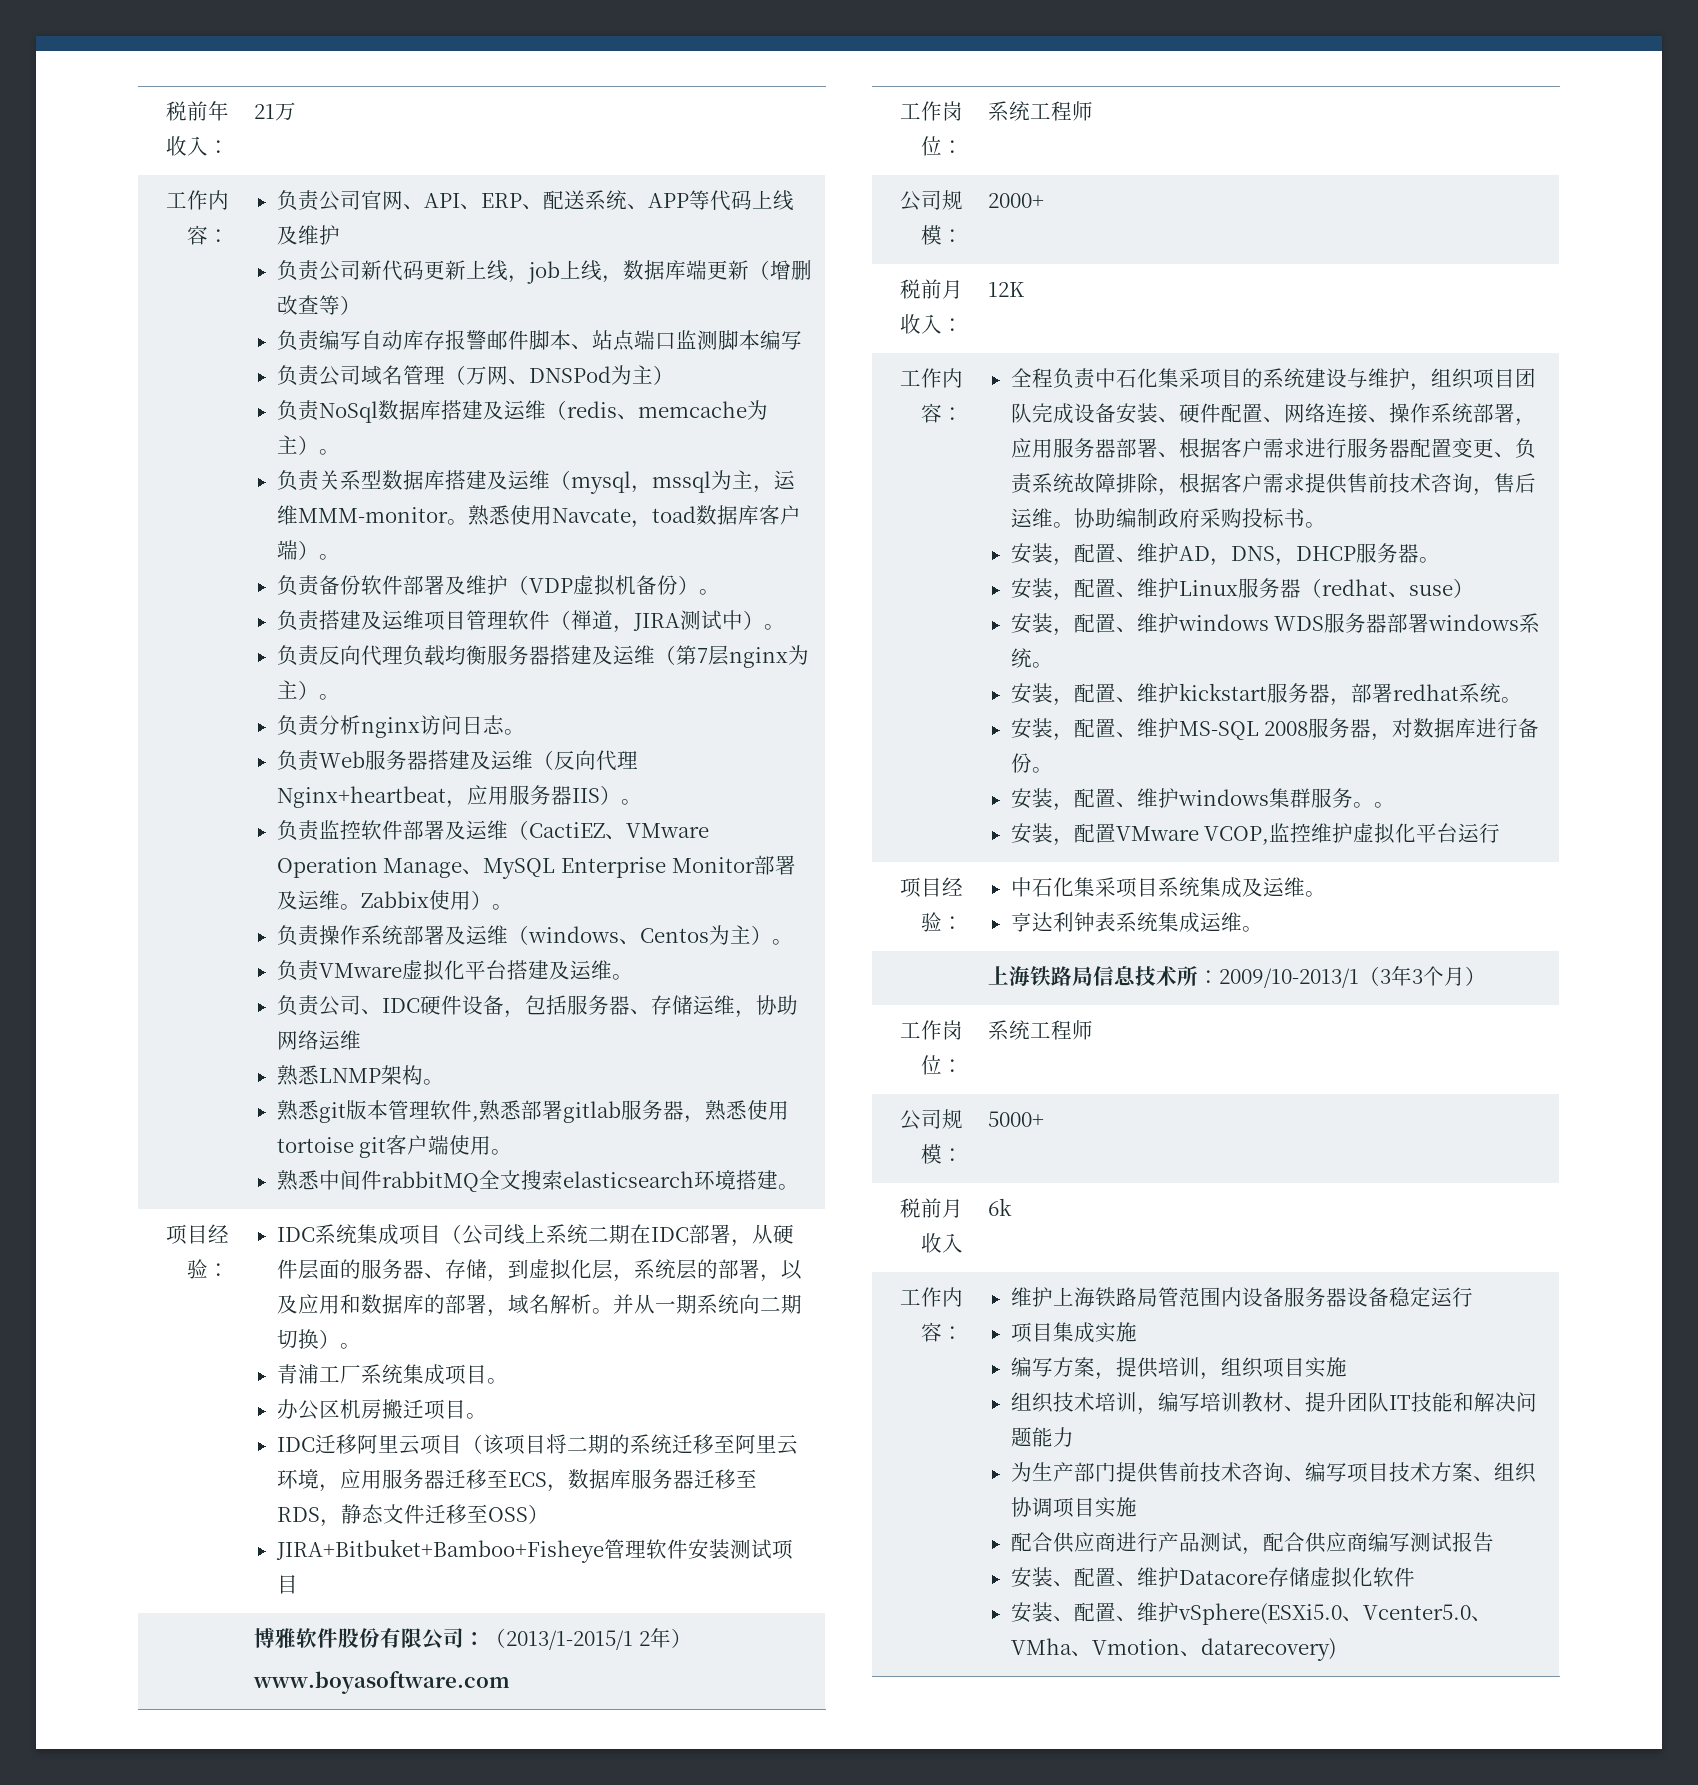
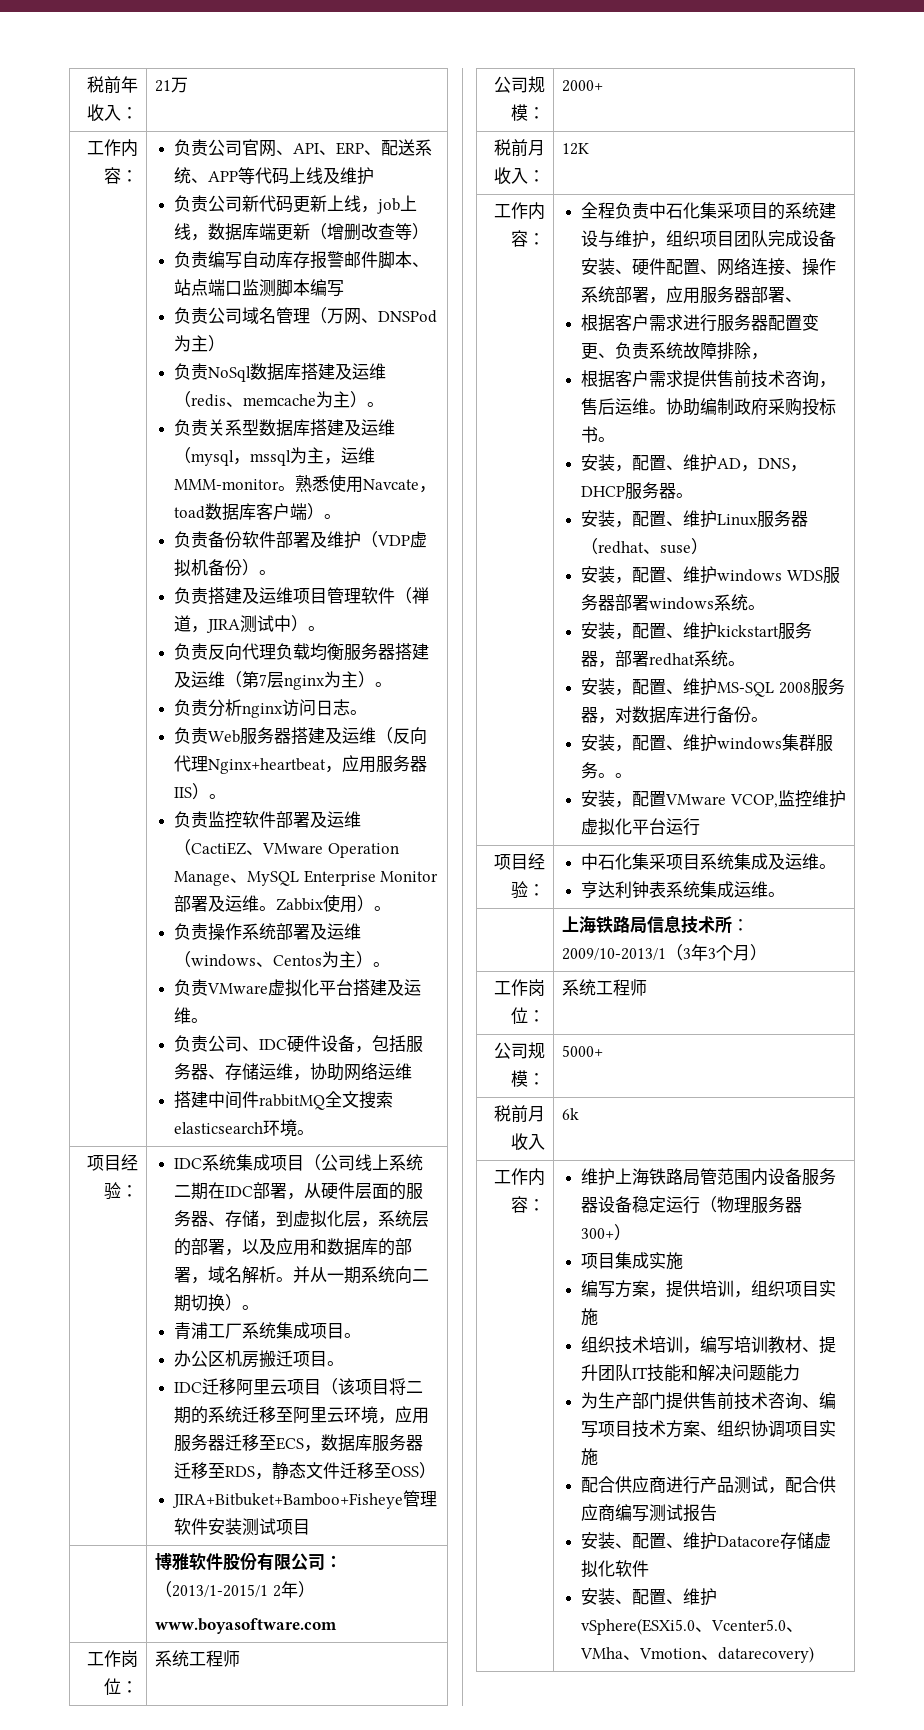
[276,1065,444,1086] [276,1100,789,1123] [276,1135,513,1158] [276,1170,319,1191] 熟悉LNMP架构。 // 熟悉git版本管理软件,熟悉部署gitlab服务器，熟悉使用tortoise git客户端使用。 // 熟悉 -> [174,1091,209,1109] 搭建
[735,1170,778,1190] 搭建 -> (298, 1128) none
(1179, 455) none -> (803, 299) //
(1179, 492) none -> (769, 356) //
(1473, 1297) none -> [700,1196,803,1214] [581,1224,632,1241] （物理服务器300+）

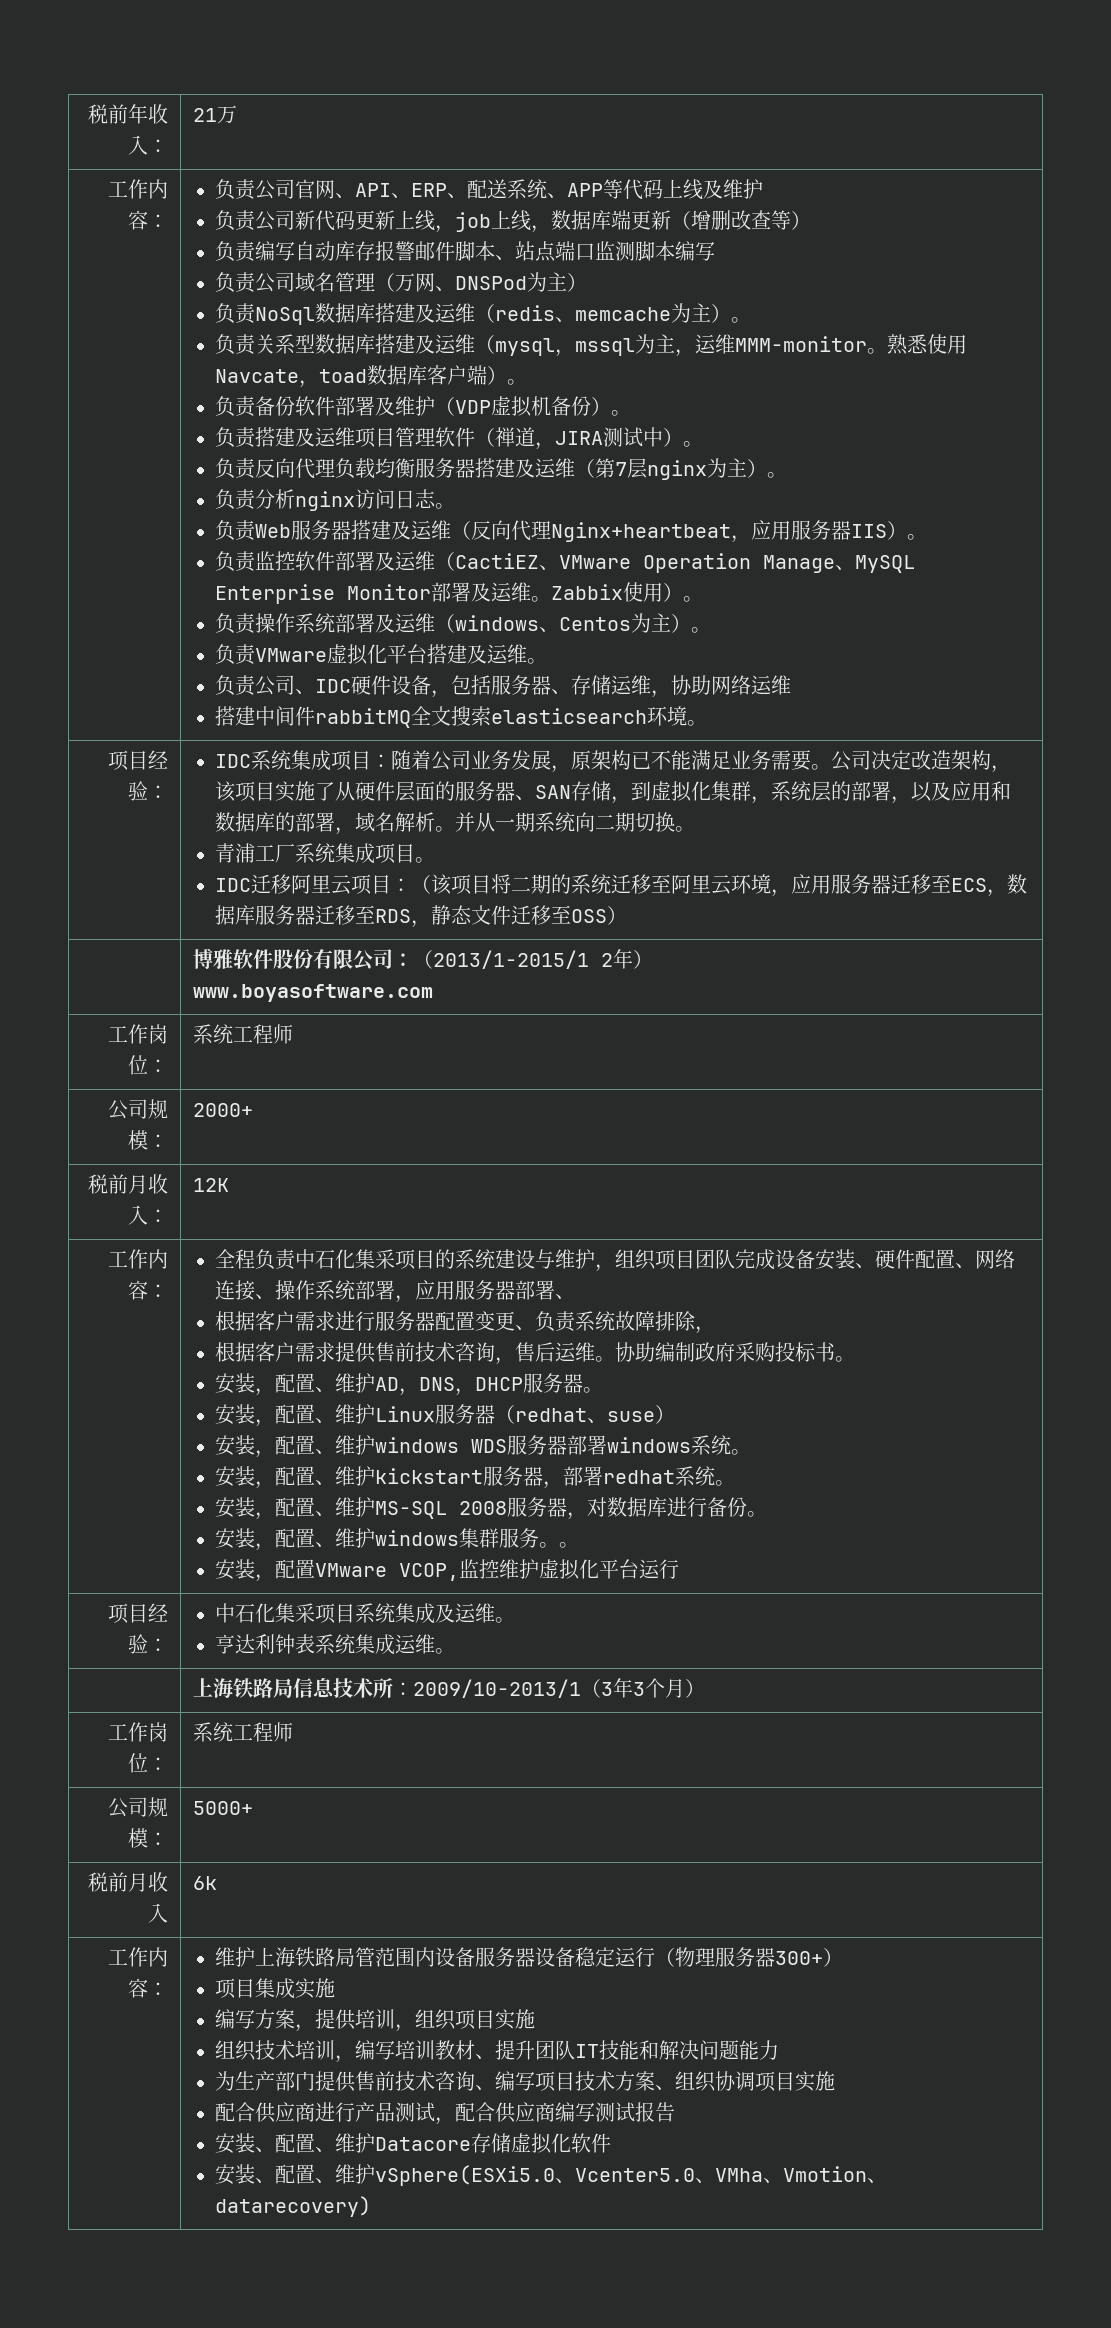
[304,1154,424,1171] [174,1182,305,1200] （公司线上系统二期在IDC部署， -> [371,750,1012,773] [215,781,336,802] ：随着公司业务发展，原架构已不能满足业务需要。公司决定改造架构，该项目实施了
(226, 1223) none -> [535,785,572,799] SAN
[344,1211,362,1227] 层 -> [711,781,752,801] 集群
[225,1294,243,1311] ） -> (676, 822) none
[174,1350,345,1368] // 办公区机房搬迁项目。 -> (436, 860) none
(322, 1387) none -> [391,878,412,892] ：
[172,1490,438,1509] [174,1518,311,1536] // JIRA+Bitbuket+Bamboo+Fisheye管理软件安装测试项目 -> (628, 915) none

